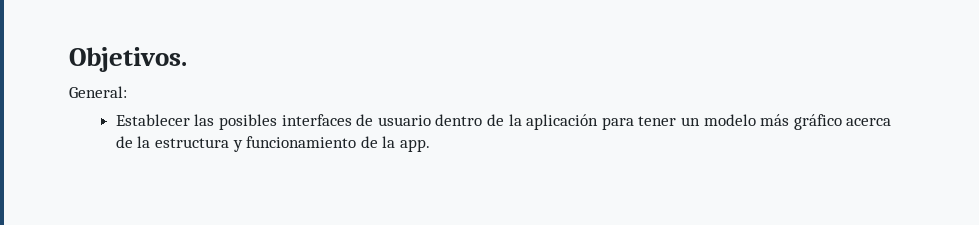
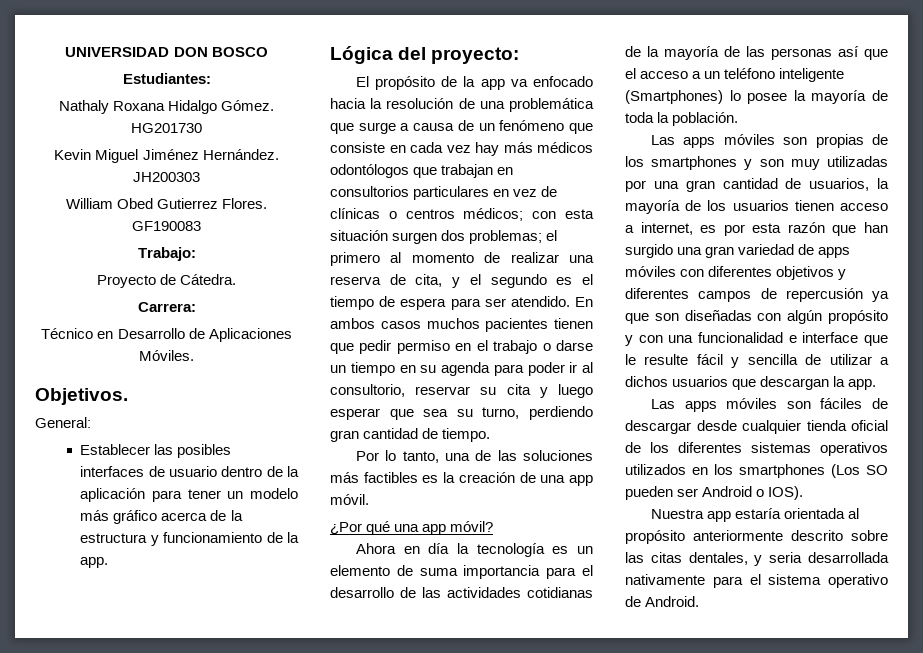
(69, 59) none -> [65,47,268,57] [122,73,211,84] [58,100,275,114] [131,123,202,133] [54,149,279,163] [133,172,200,182] [65,198,268,209] [132,221,201,231] [137,247,196,261] [96,274,237,288] [137,302,196,312] [41,328,292,342] [139,350,194,361] UNIVERSIDAD DON BOSCO // Estudiantes: // Nathaly Roxana Hidalgo Gómez. HG201730 // Kevin Miguel Jiménez Hernández. JH200303 // William Obed Gutierrez Flores. GF190083 // Trabajo: // Proyecto de Cátedra. // Carrera: // Técnico en Desarrollo de Aplicaciones Móviles. //
(430, 145) none -> [330,46,520,64] [355,76,593,90] [330,98,594,112] [330,120,593,134] [330,142,593,156] [330,164,514,178] [330,186,558,200] [330,208,594,221] [330,230,558,244] [330,252,594,266] [330,274,593,288] [330,296,593,310] [330,318,593,332] [330,340,593,354] [330,362,593,376] [330,384,593,398] [330,406,593,420] [330,428,491,442] [355,450,593,463] [330,472,593,486] [330,494,369,505] [330,521,494,535] [355,543,593,557] [330,565,593,579] [330,587,593,598] [625,46,888,60] [625,68,845,82] [625,90,888,104] [625,112,739,126] [650,134,888,148] [625,156,888,170] [625,178,889,192] [625,200,888,214] [625,222,888,236] [625,244,851,258] [625,266,847,280] [625,288,889,302] [625,310,888,324] [625,332,888,346] [625,354,889,368] [625,376,877,390] [650,398,888,412] [625,420,888,434] [625,442,888,456] [625,464,888,478] [625,486,804,500] [650,508,860,522] [625,530,888,544] [625,552,889,566] [625,574,888,588] [625,596,700,607] // Lógica del proyecto: // El propósito de la app va enfocado hacia la resolución de una problemática que surge a causa de un fenómeno que consiste en cada vez hay más médicos odontólogos que trabajan en consultorios particulares en vez de clínicas o centros médicos; con esta situación surgen dos problemas; el primero al momento de realizar una reserva de cita, y el segundo es el tiempo de espera para ser atendido. En ambos casos muchos pacientes tienen que pedir permiso en el trabajo o darse un tiempo en su agenda para poder ir al consultorio, reservar su cita y luego esperar que sea su turno, perdiendo gran cantidad de tiempo. // Por lo tanto, una de las soluciones más factibles es la creación de una app móvil. // ¿Por qué una app móvil? // Ahora en día la tecnología es un elemento de suma importancia para el desarrollo de las actividades cotidianas de la mayoría de las personas así que el acceso a un teléfono inteligente (Smartphones) lo posee la mayoría de toda la población. // Las apps móviles son propias de los smartphones y son muy utilizadas por una gran cantidad de usuarios, la mayoría de los usuarios tienen acceso a internet, es por esta razón que han surgido una gran variedad de apps móviles con diferentes objetivos y diferentes campos de repercusión ya que son diseñadas con algún propósito y con una funcionalidad e interface que le resulte fácil y sencilla de utilizar a dichos usuarios que descargan la app. // Las apps móviles son fáciles de descargar desde cualquier tienda oficial de los diferentes sistemas operativos utilizados en los smartphones (Los SO pueden ser Android o IOS). // Nuestra app estaría orientada al propósito anteriormente descrito sobre las citas dentales, y seria desarrollada nativamente para el sistema operativo de Android.

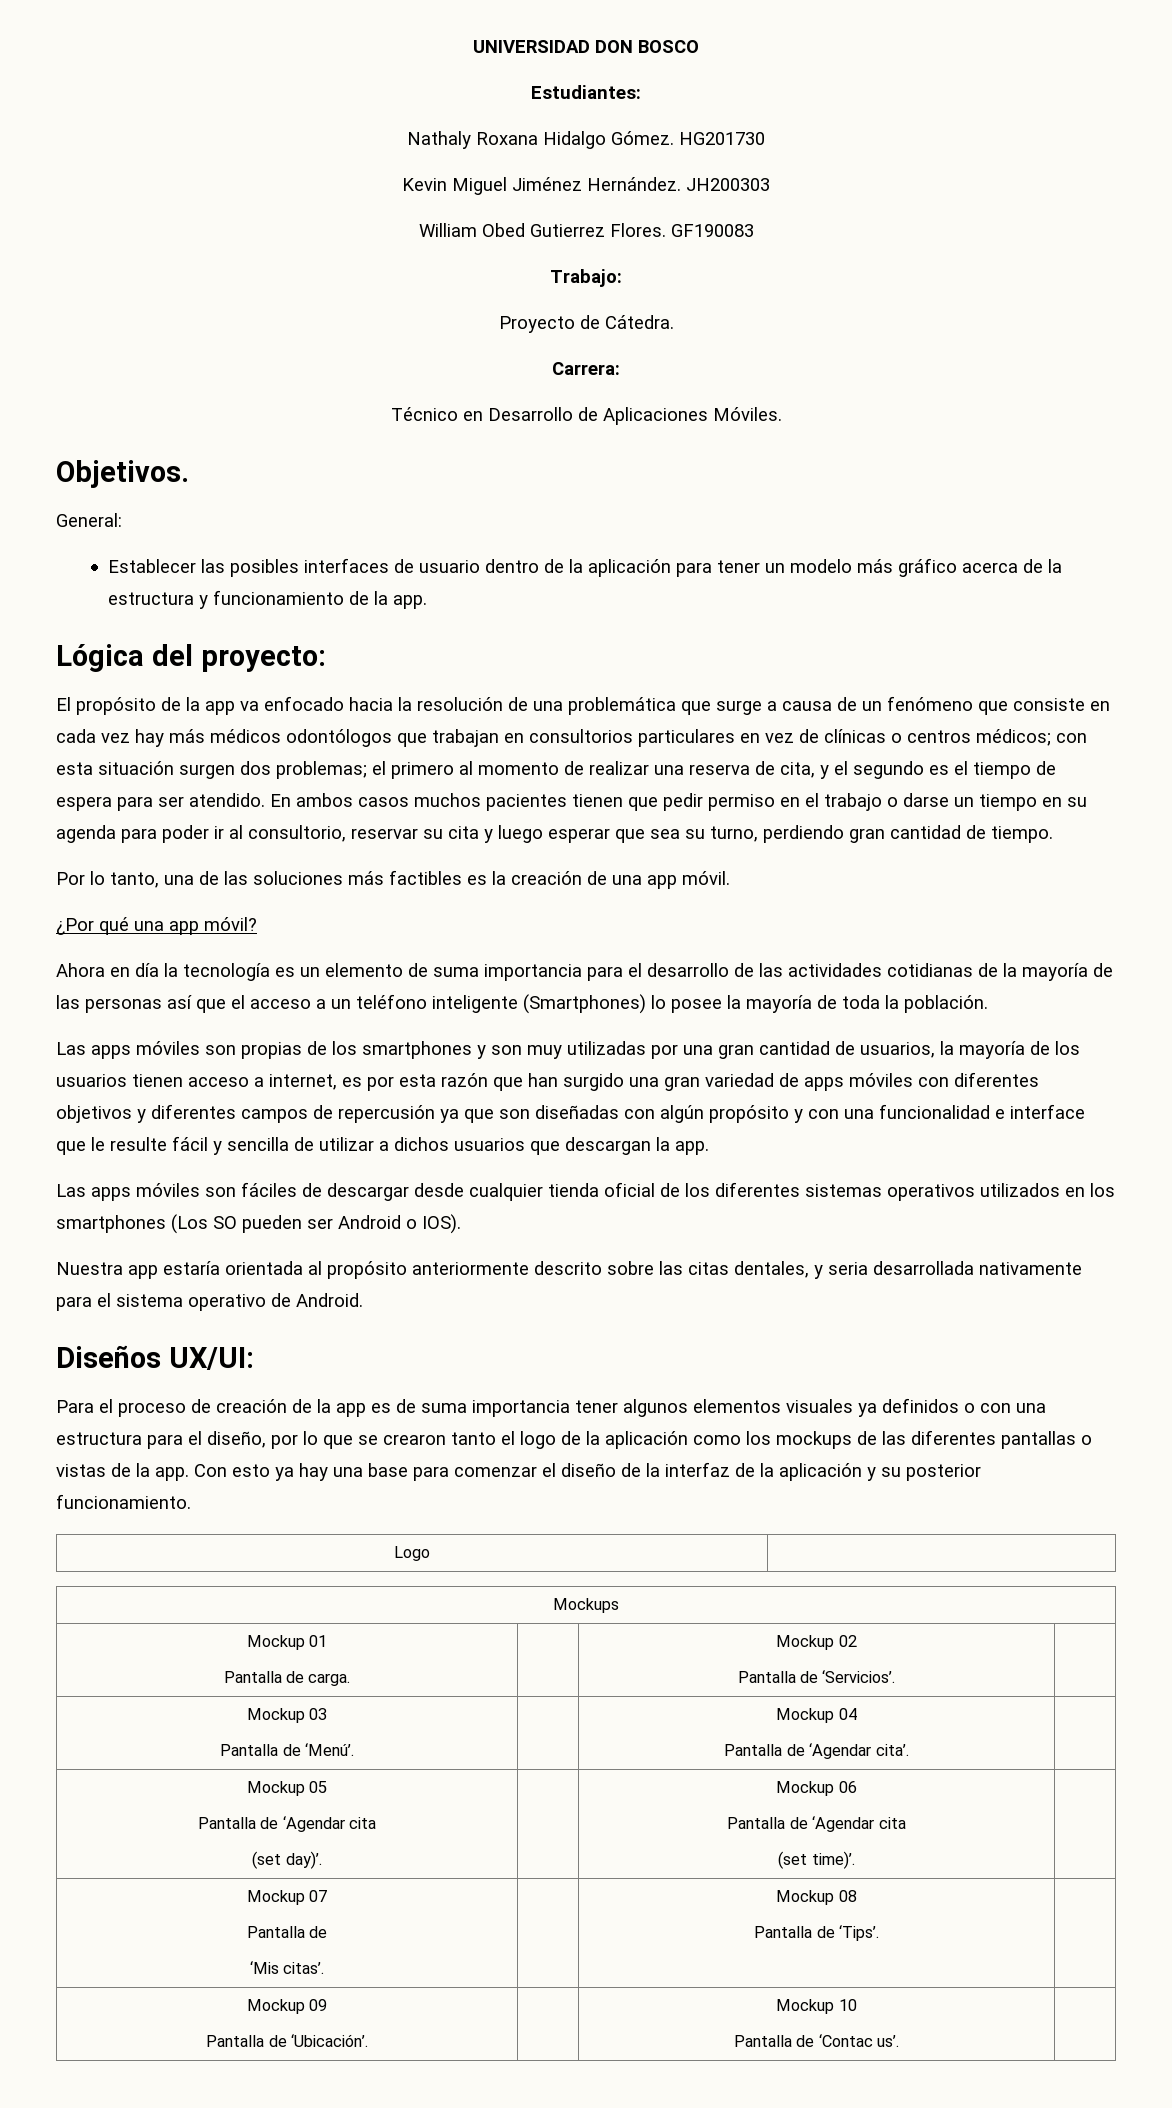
(700, 601) none -> [56,1345,254,1370] [56,1398,1046,1417] [56,1430,1092,1449] [56,1462,981,1481] [56,1494,191,1509] [394,1546,430,1561] [553,1598,619,1613] [246,1635,328,1650] [223,1671,351,1686] [776,1635,857,1650] [737,1670,896,1683] [246,1708,328,1723] [220,1743,354,1756] [776,1708,857,1723] [724,1743,909,1759] [246,1781,328,1796] [197,1816,377,1832] [252,1851,322,1869] [776,1781,857,1796] [727,1816,906,1832] [778,1851,855,1869] [246,1890,328,1905] [246,1926,328,1938] [249,1961,325,1974] [776,1890,857,1905] [754,1925,879,1941] [246,1999,328,2014] [206,2034,368,2047] [776,1999,857,2014] [733,2034,900,2047] // Diseños UX/UI: // Para el proceso de creación de la app es de suma importancia tener algunos elementos visuales ya definidos o con una estructura para el diseño, por lo que se crearon tanto el logo de la aplicación como los mockups de las diferentes pantallas o vistas de la app. Con esto ya hay una base para comenzar el diseño de la interfaz de la aplicación y su posterior funcionamiento. // Logo | // Mockups // Mockup 01 // Pantalla de carga. | | Mockup 02 // Pantalla de ‘Servicios’. | // Mockup 03 // Pantalla de ‘Menú’. | | Mockup 04 // Pantalla de ‘Agendar cita’. | // Mockup 05 // Pantalla de ‘Agendar cita // (set day)’. | | Mockup 06 // Pantalla de ‘Agendar cita // (set time)’. | // Mockup 07 // Pantalla de // ‘Mis citas’. | | Mockup 08 // Pantalla de ‘Tips’. | // Mockup 09 // Pantalla de ‘Ubicación’. | | Mockup 10 // Pantalla de ‘Contac us’. |

